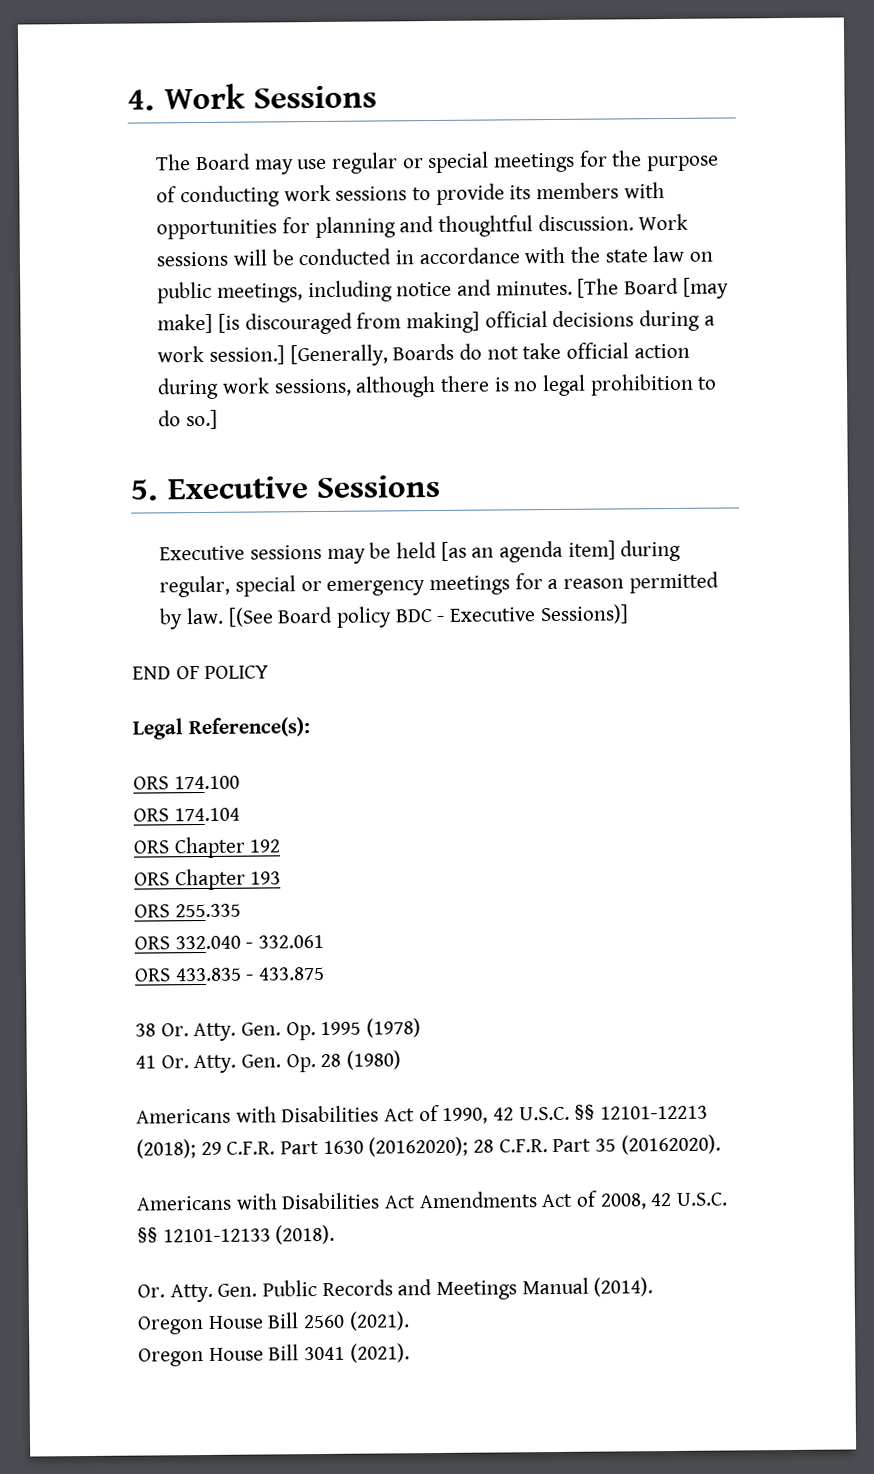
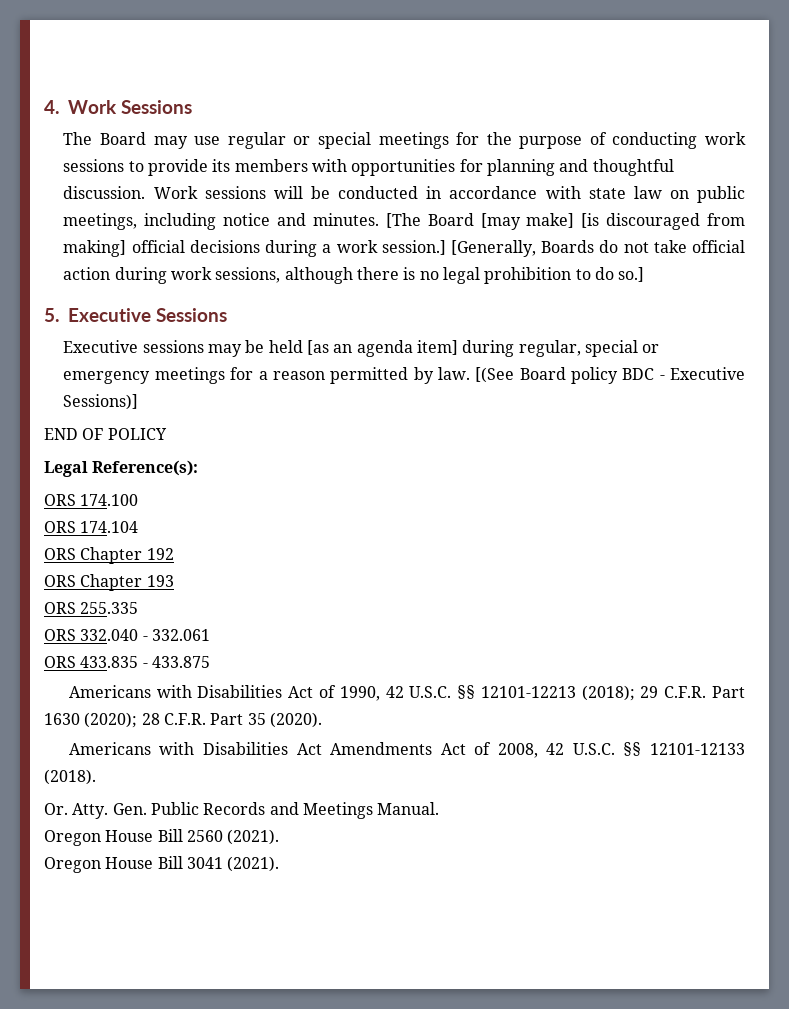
[570,246,601,263] the -> (581, 192) none
[135,1018,422,1042] [135,1050,402,1074] // 38 Or. Atty. Gen. Op. 1995 (1978) // 41 Or. Atty. Gen. Op. 28 (1980) -> (210, 662) none
[368,1136,469,1157] (20162020); -> [84,712,138,728] (2020);
[620,1134,721,1155] (20162020). -> [269,712,322,728] (2020).
[521,1277,654,1297] Manual (2014). -> [377,802,440,815] Manual.

